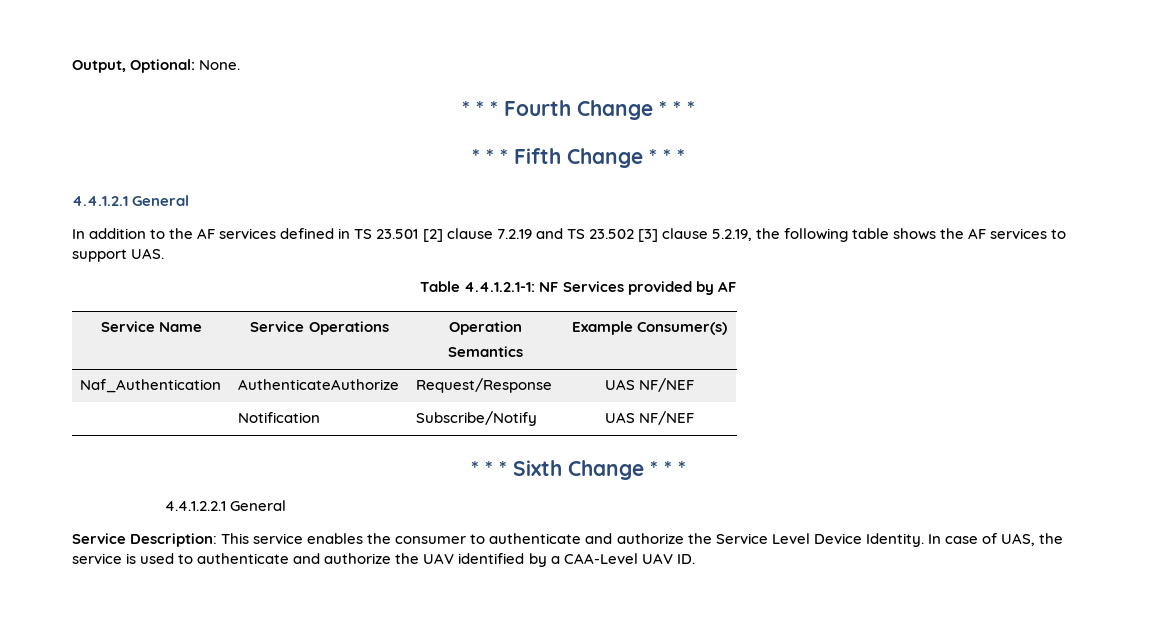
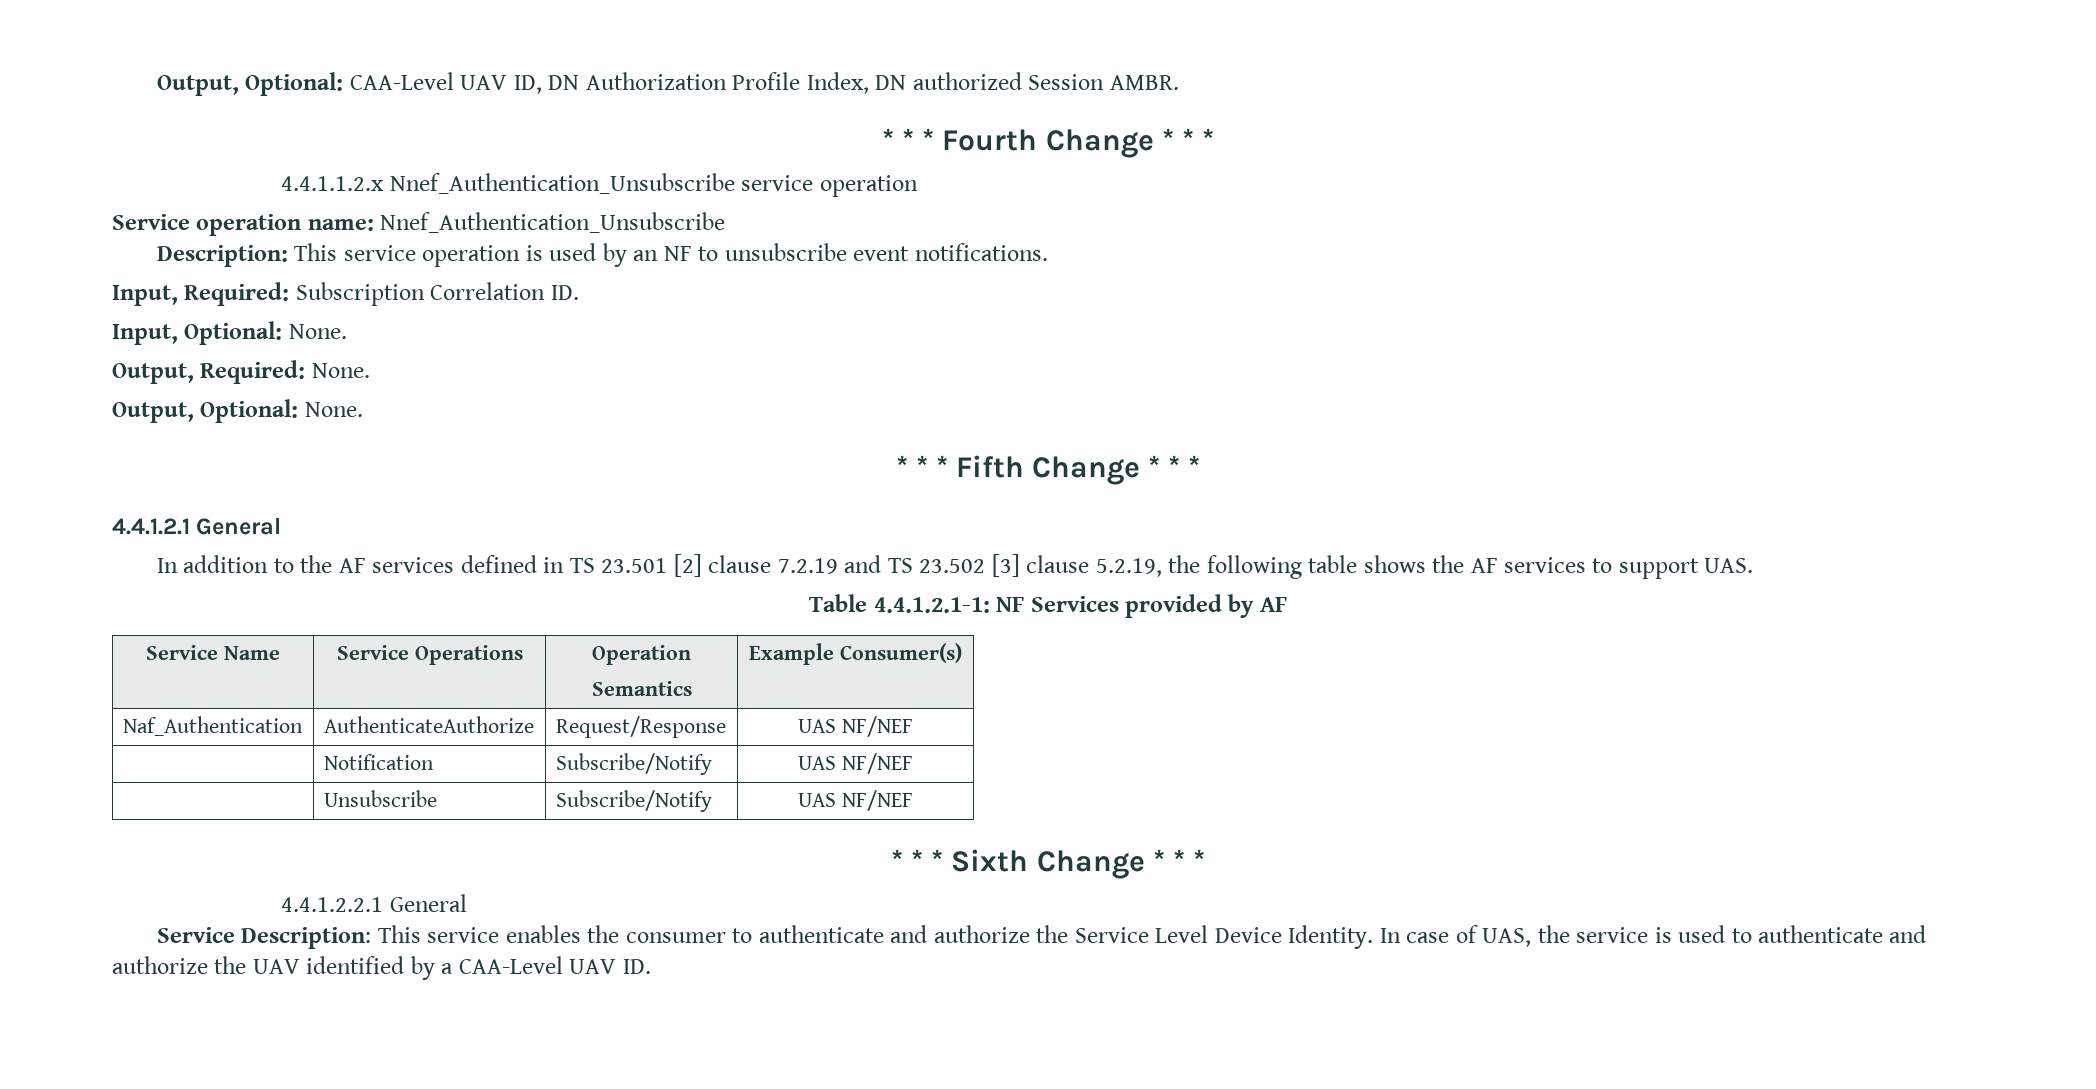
[72,59,241,73] Output, Optional: None. -> [157,72,1179,96] Output, Optional: CAA-Level UAV ID, DN Authorization Profile Index, DN authorized Session AMBR.
(695, 108) none -> [281,173,918,197] [112,212,726,236] [157,243,1048,267] [112,282,579,306] [112,321,347,345] [112,360,370,384] [112,399,363,423] // 4.4.1.1.2.x Nnef_Authentication_Unsubscribe service operation // Service operation name: Nnef_Authentication_Unsubscribe // Description: This service operation is used by an NF to unsubscribe event notifications. // Input, Required: Subscription Correlation ID. // Input, Optional: None. // Output, Required: None. // Output, Optional: None.
(695, 418) none -> [323,790,437,807] [555,790,712,812] [798,790,913,811] // | Unsubscribe | Subscribe/Notify | UAS NF/NEF

